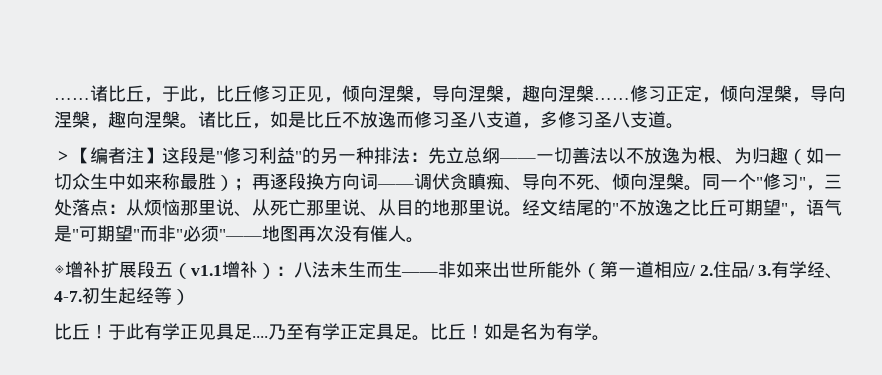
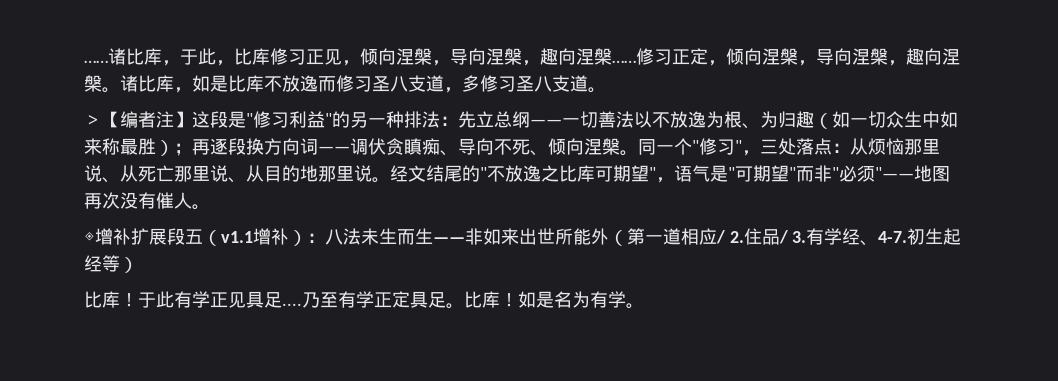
[126,85,144,102] 丘 -> [144,48,162,65] 库
[234,85,252,102] 丘 -> [252,48,270,65] 库
[234,111,252,128] 丘 -> [156,75,174,92] 库
[324,111,342,128] 丘 -> [246,75,264,92] 库
[709,199,727,216] 丘 -> [577,165,595,182] 库
[72,323,90,340] 丘 -> [102,291,120,308] 库
[448,323,466,340] 丘 -> [482,291,500,308] 库

